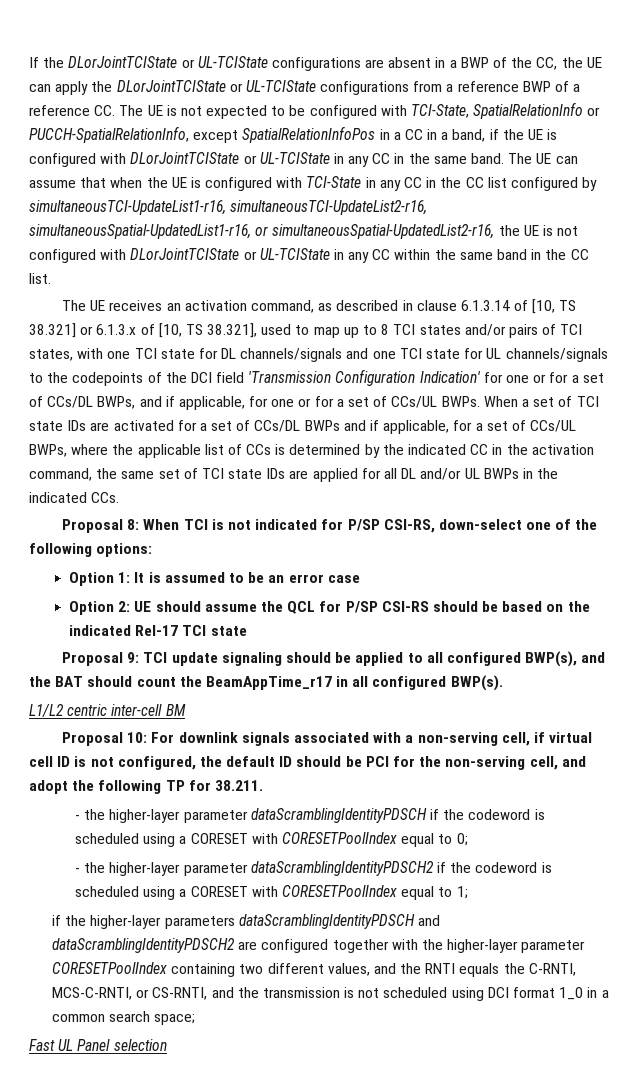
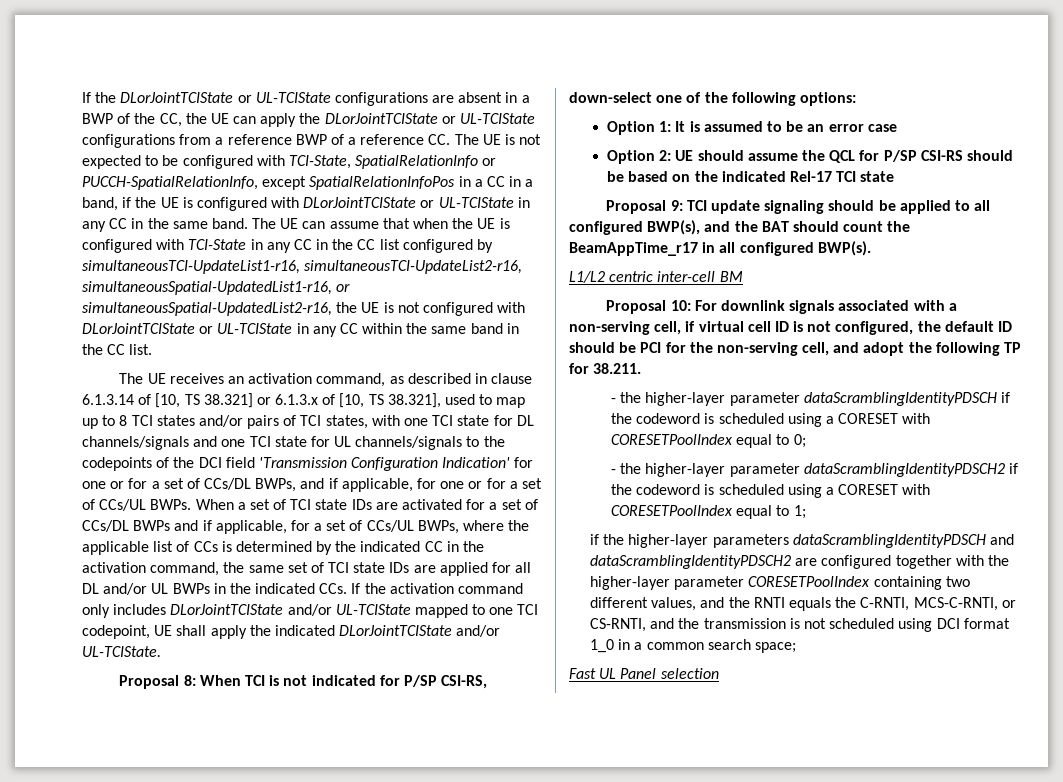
(120, 497) none -> [351,583,524,594] [82,604,539,618] [82,625,501,639] [82,646,161,657] If the activation command only includes DLorJointTCIState and/or UL-TCIState mapped to one TCI codepoint, UE shall apply the indicated DLorJointTCIState and/or UL-TCIState.

